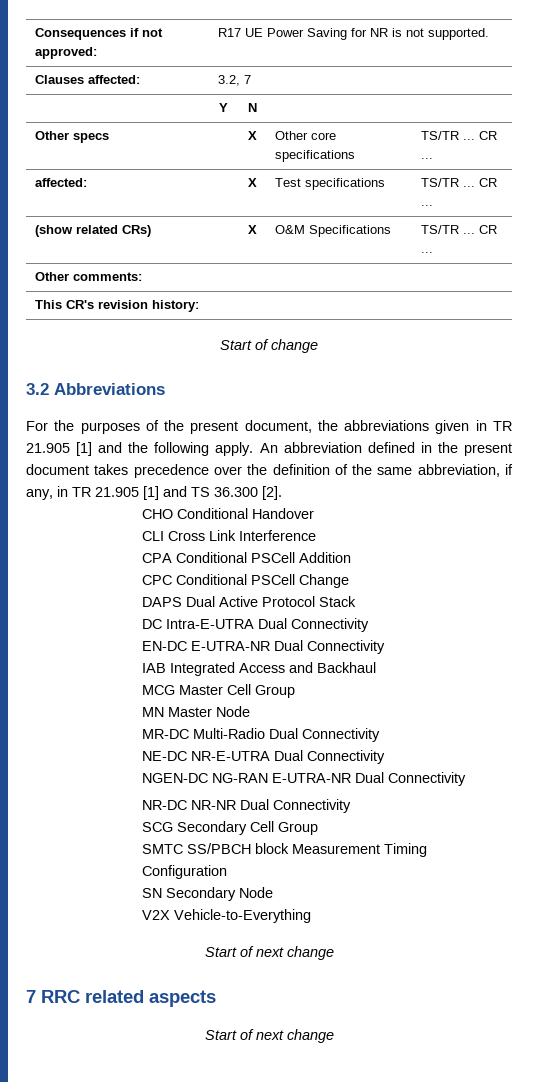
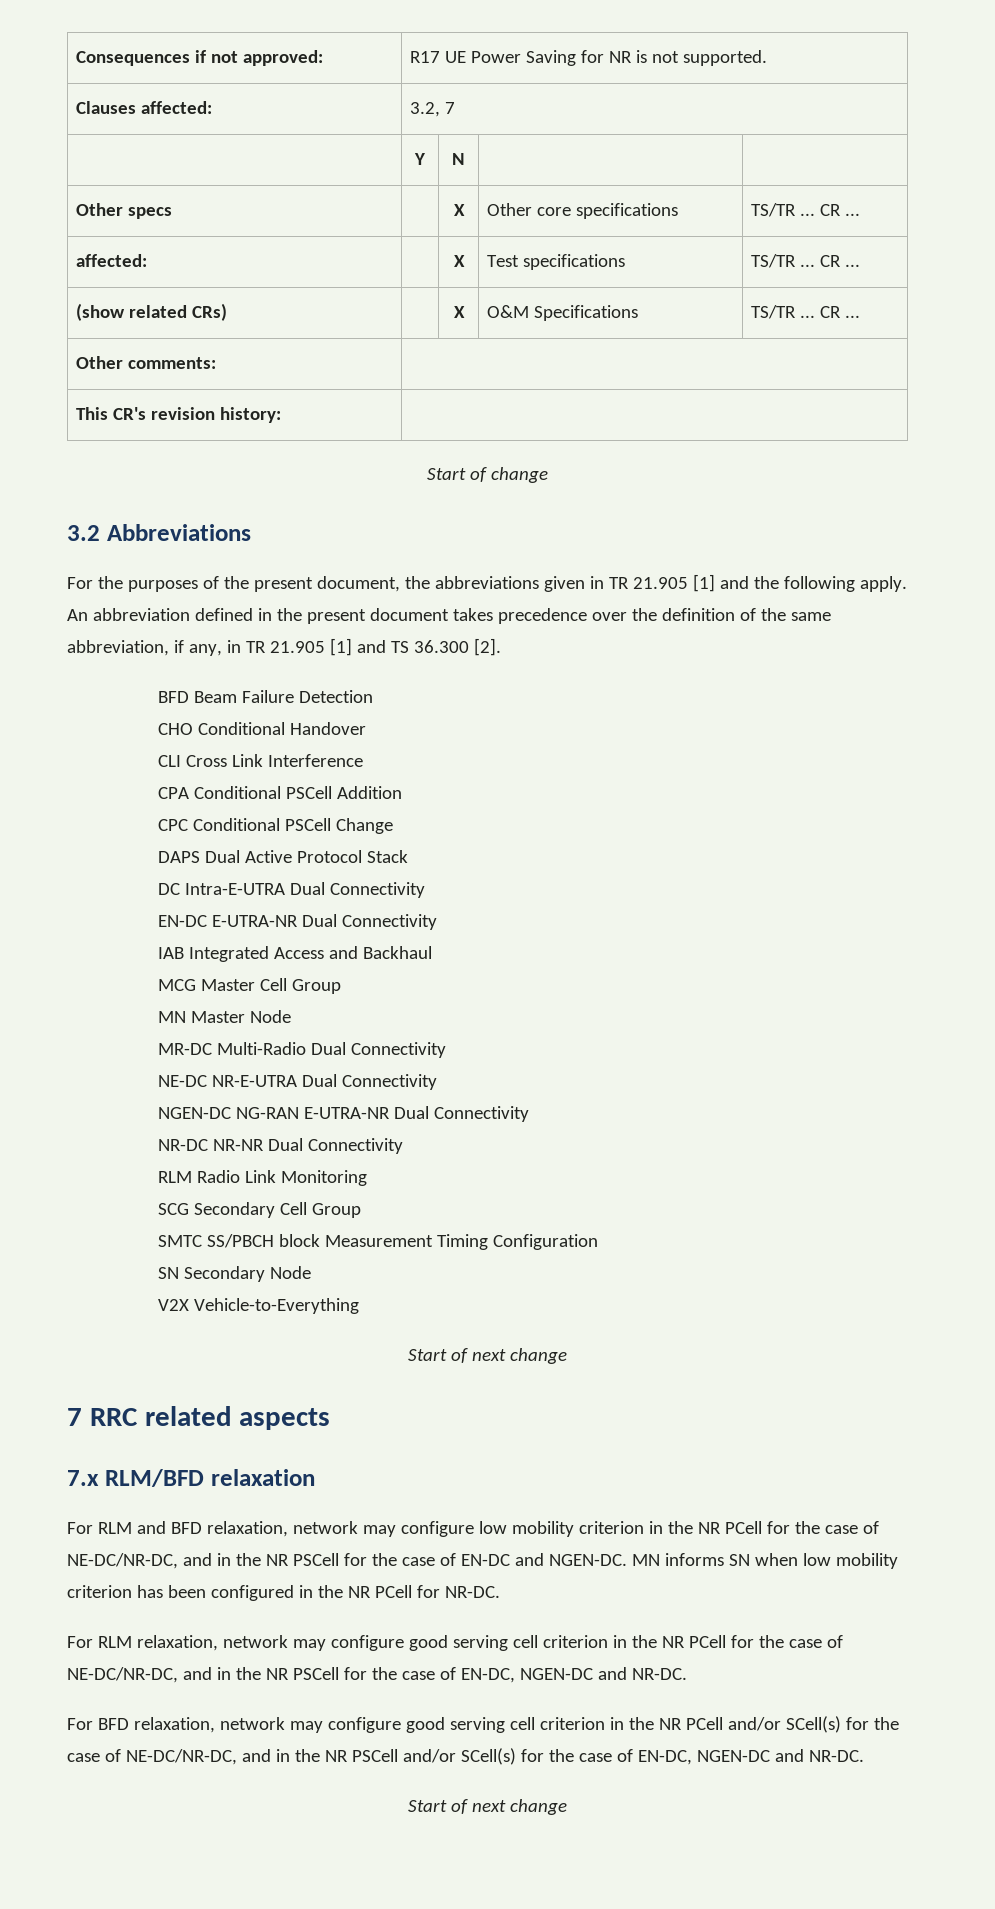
(282, 493) none -> [157,690,373,703] // BFD Beam Failure Detection
(351, 806) none -> [157,1170,367,1186] // RLM Radio Link Monitoring
(216, 998) none -> [67,1469,315,1487] [67,1521,879,1537] [67,1553,898,1569] [67,1585,500,1601] [67,1635,843,1651] [67,1667,687,1683] [67,1716,899,1733] [67,1748,864,1765] // 7.x RLM/BFD relaxation // For RLM and BFD relaxation, network may configure low mobility criterion in the NR PCell for the case of NE-DC/NR-DC, and in the NR PSCell for the case of EN-DC and NGEN-DC. MN informs SN when low mobility criterion has been configured in the NR PCell for NR-DC. // For RLM relaxation, network may configure good serving cell criterion in the NR PCell for the case of NE-DC/NR-DC, and in the NR PSCell for the case of EN-DC, NGEN-DC and NR-DC. // For BFD relaxation, network may configure good serving cell criterion in the NR PCell and/or SCell(s) for the case of NE-DC/NR-DC, and in the NR PSCell and/or SCell(s) for the case of EN-DC, NGEN-DC and NR-DC.

